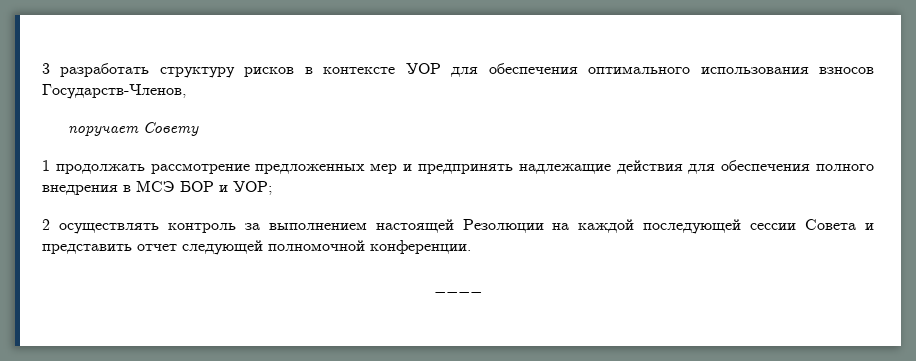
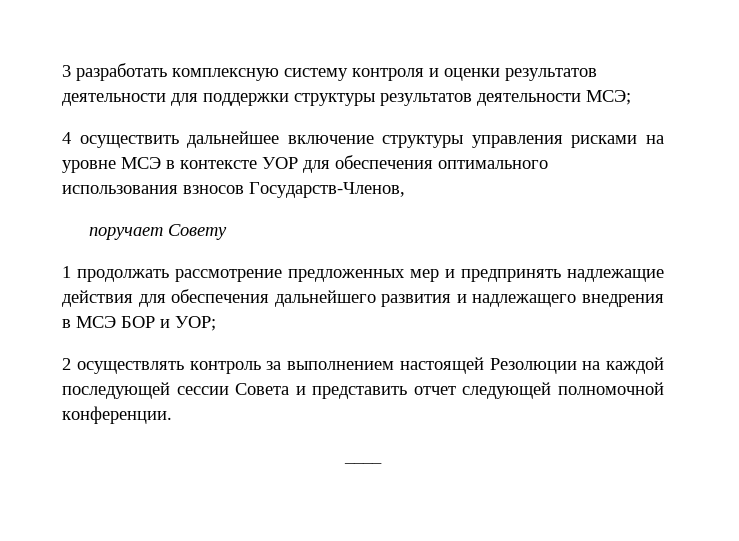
[159,67,295,78] структуру рисков -> [172,68,597,81] [62,90,631,106] [62,131,664,148] [62,157,161,173] комплексную систему контроля и оценки результатов деятельности для поддержки структуры результатов деятельности МСЭ; // 4 осуществить дальнейшее включение структуры управления рисками на уровне МСЭ
[816,164,875,171] полного -> [274,290,577,307] дальнейшего развития и надлежащего

